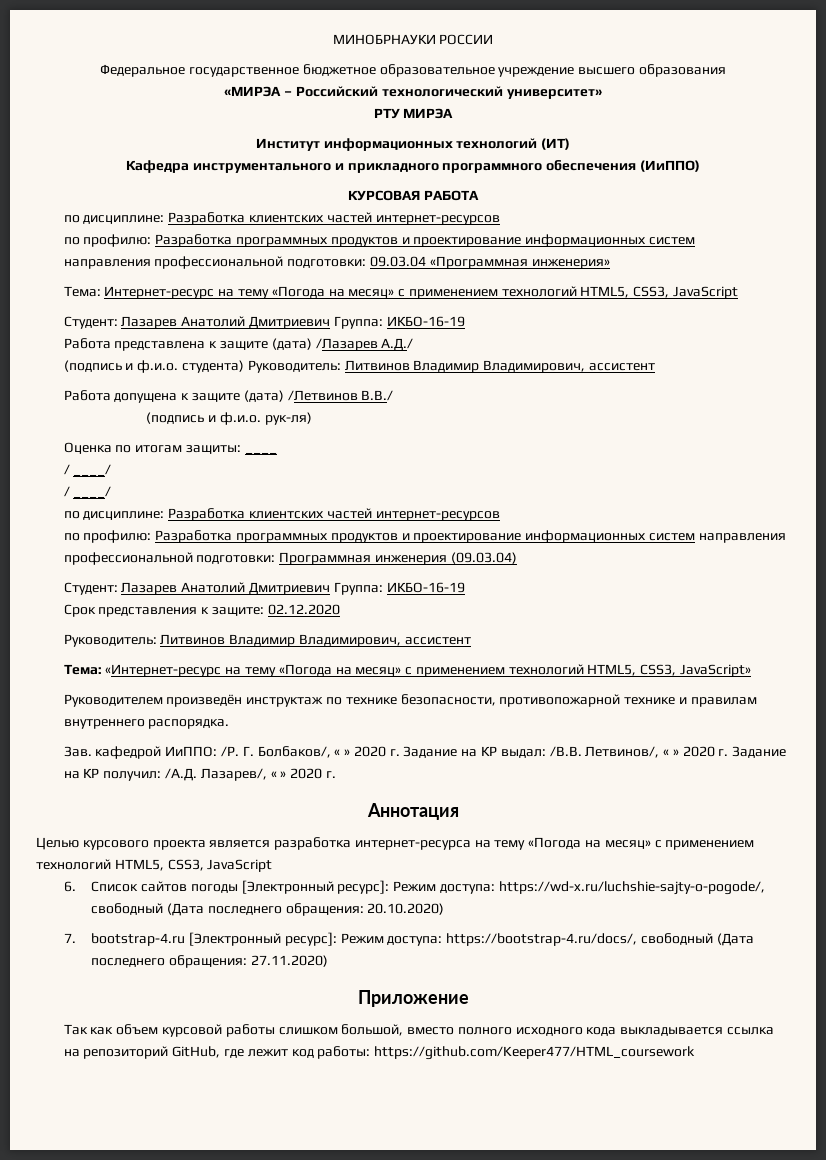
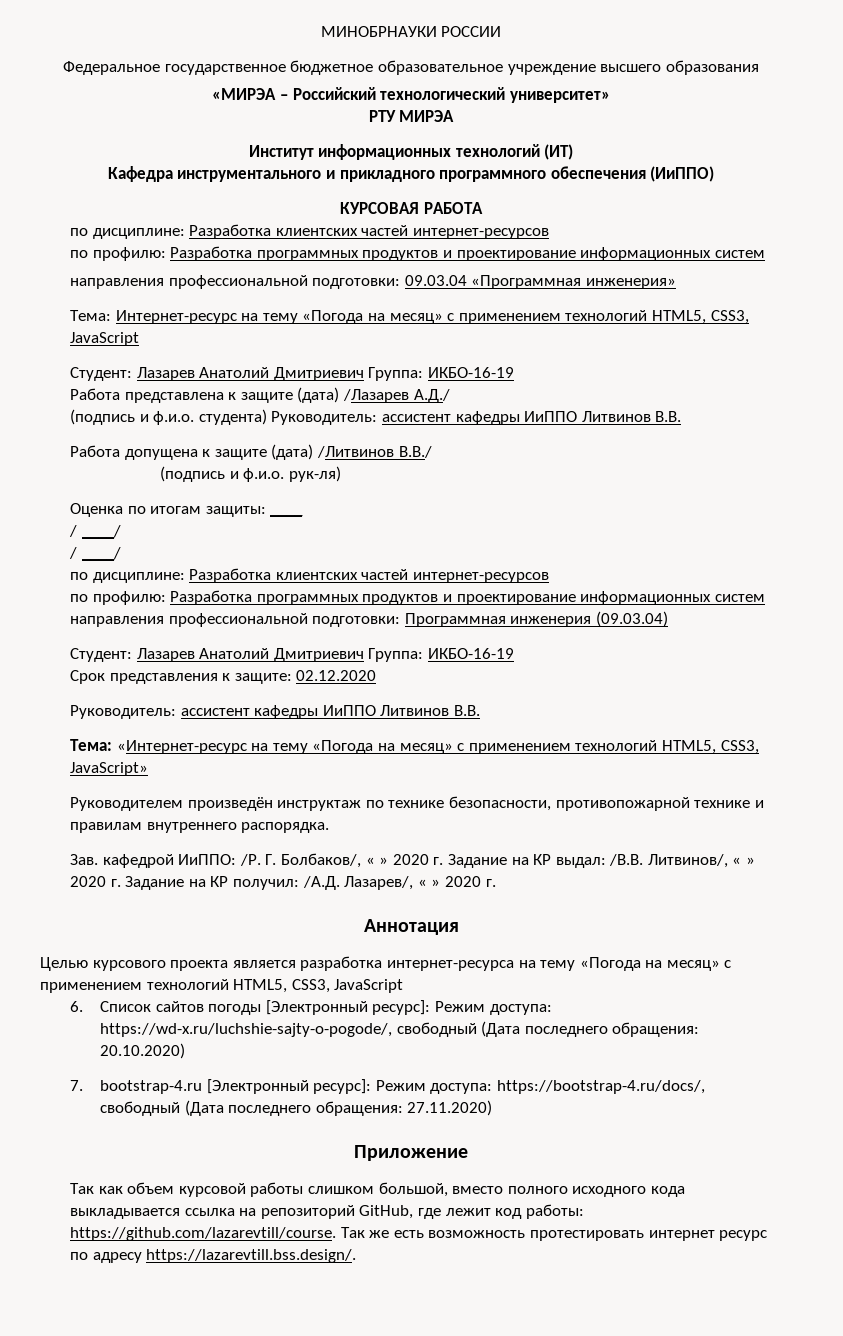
[344,360,655,373] Литвинов Владимир Владимирович, ассистент -> [381,411,682,425] ассистент кафедры ИиППО Литвинов В.В.
[287,390,358,401] /Летвинов -> [316,446,394,458] /Литвинов
[160,634,471,647] Литвинов Владимир Владимирович, ассистент -> [180,705,480,719] ассистент кафедры ИиППО Литвинов В.В.
[585,746,660,758] Летвинов/, -> [647,854,728,868] Литвинов/,
[374,1046,696,1060] https://github.com/Keeper477/HTML_coursework -> [70,1227,768,1241] [70,1249,357,1263] https://github.com/lazarevtill/course. Так же есть возможность протестировать интернет ресурс по адресу https://lazarevtill.bss.design/.

